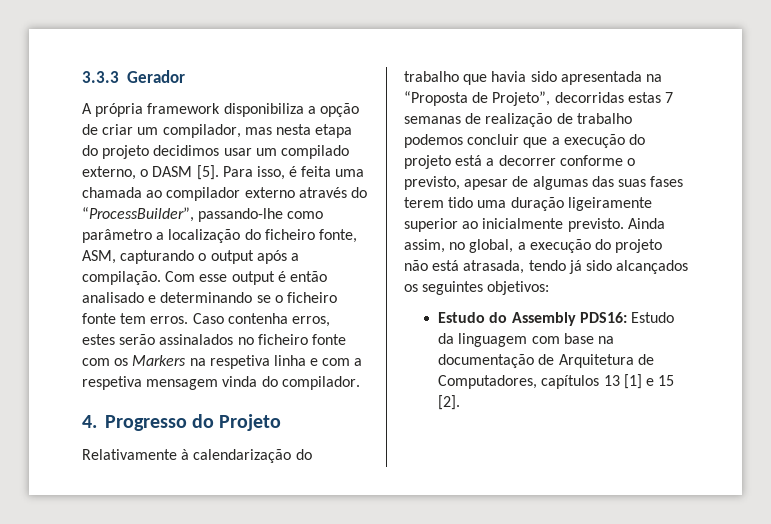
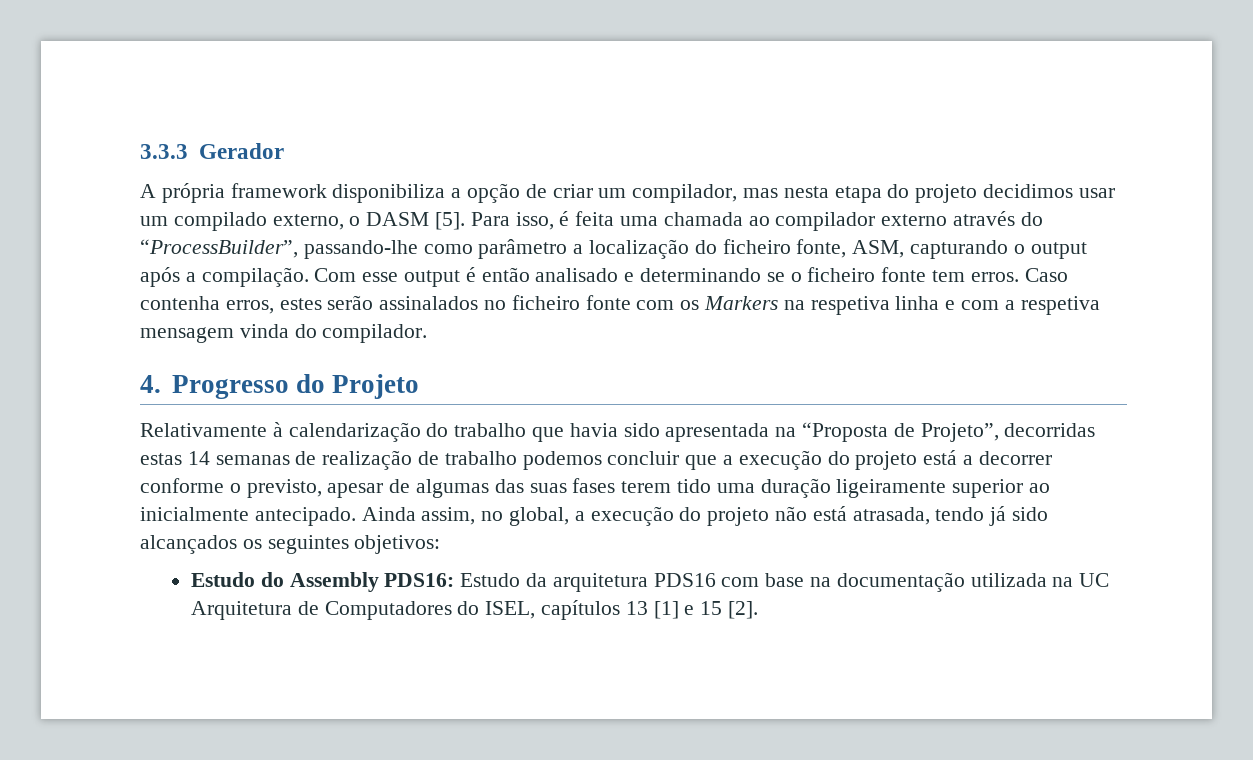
[664,92,673,103] 7 -> [187,451,210,465] 14
[567,218,624,232] previsto. -> [254,507,356,526] antecipado.
[458,333,528,347] linguagem -> [552,573,716,592] arquitetura PDS16
[538,354,654,368] [438,375,538,389] de Arquitetura de Computadores, -> [970,573,1110,587] [190,601,536,620] utilizada na UC Arquitetura de Computadores do ISEL,

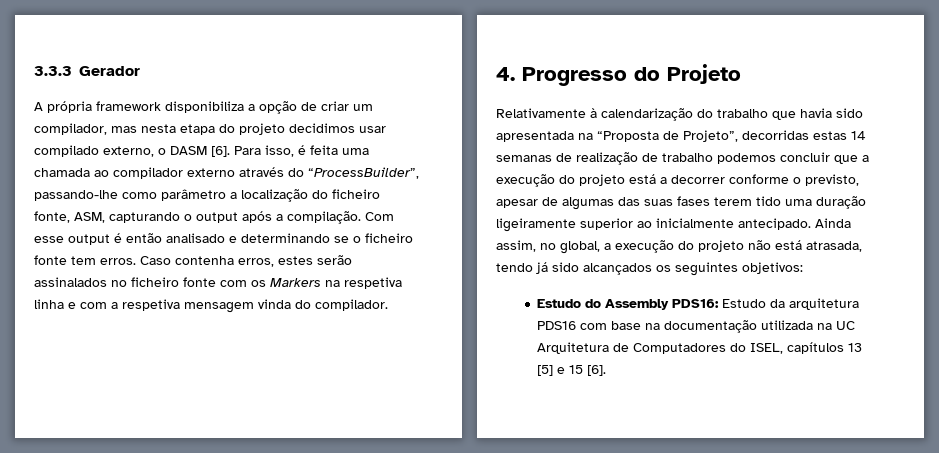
[140,216,168,226] um -> (386, 129) none
[435,212,466,230] [5]. -> [211,146,230,157] [6].
[653,601,679,619] [1] -> [537,365,554,376] [5]
[727,601,758,619] [2]. -> [587,365,607,376] [6].

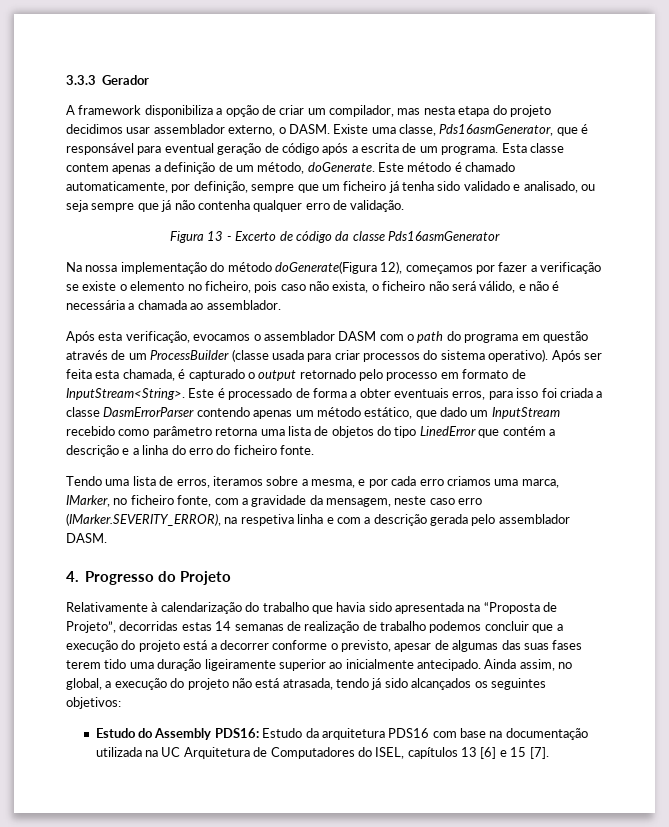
[47,101,92,113] própria -> (75, 110) none
[34,145,99,157] compilado -> [153,124,225,134] assemblador
[170,145,369,157] [34,167,419,179] [34,189,380,202] [34,211,394,224] [34,233,413,245] [34,255,352,267] [34,277,321,287] DASM [6]. Para isso, é feita uma chamada ao compilador externo através do “ProcessBuilder”, passando-lhe como parâmetro a localização do ficheiro fonte, ASM, capturando o output após a compilação. Com esse output é então analisado e determinando se o ficheiro fonte tem erros. Caso contenha erros, estes serão assinalados no ficheiro fonte com os Markers -> [288,124,589,136] [66,143,564,155] [66,162,516,174] [66,181,595,193] [66,200,405,212] [170,231,500,243] [66,261,602,274] [66,281,560,293] [66,300,281,310] [66,331,588,343] [66,349,602,362] [66,369,526,381] [66,388,603,400] [66,407,560,419] [66,426,555,438] [66,445,314,457] [66,476,559,488] [66,495,483,507] [66,513,221,526] DASM. Existe uma classe, Pds16asmGenerator, que é responsável para eventual geração de código após a escrita de um programa. Esta classe contem apenas a definição de um método, doGenerate. Este método é chamado automaticamente, por definição, sempre que um ficheiro já tenha sido validado e analisado, ou seja sempre que já não contenha qualquer erro de validação. // Figura 13 - Excerto de código da classe Pds16asmGenerator // Na nossa implementação do método doGenerate(Figura 12), começamos por fazer a verificação se existe o elemento no ficheiro, pois caso não exista, o ficheiro não será válido, e não é necessária a chamada ao assemblador. // Após esta verificação, evocamos o assemblador DASM com o path do programa em questão através de um ProcessBuilder (classe usada para criar processos do sistema operativo). Após ser feita esta chamada, é capturado o output retornado pelo processo em formato de InputStream<String>. Este é processado de forma a obter eventuais erros, para isso foi criada a classe DasmErrorParser contendo apenas um método estático, que dado um InputStream recebido como parâmetro retorna uma lista de objetos do tipo LinedError que contém a descrição e a linha do erro do ficheiro fonte. // Tendo uma lista de erros, iteramos sobre a mesma, e por cada erro criamos uma marca, IMarker, no ficheiro fonte, com a gravidade da mensagem, neste caso erro (IMarker.SEVERITY_ERROR),
[122,299,388,313] respetiva mensagem vinda do compilador. -> [373,514,570,526] [66,533,107,543] descrição gerada pelo assemblador DASM.
[537,365,554,376] [5] -> [480,747,497,759] [6]
[587,365,607,376] [6]. -> [529,747,549,759] [7].

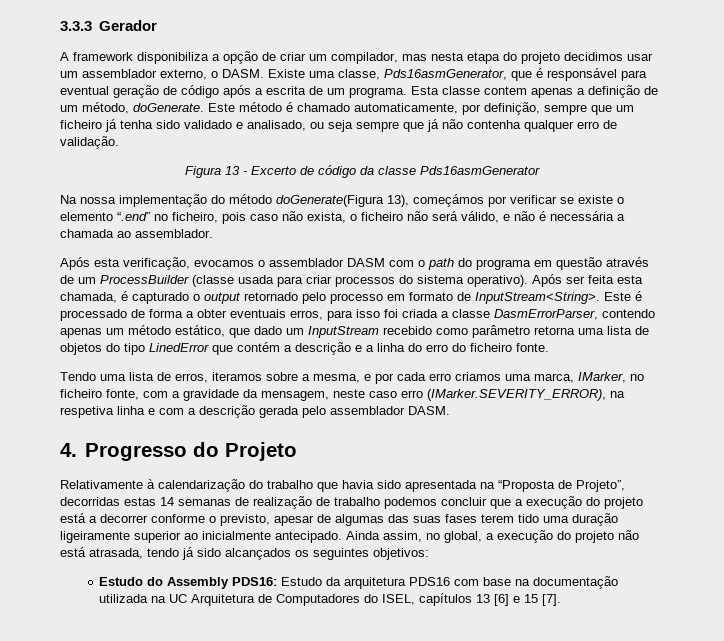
(151, 130) none -> [60,71,78,78] um
[380,261,602,274] 12), começamos por fazer a verificação -> [387,194,557,207] 13), começámos por verificar
(185, 286) none -> [117,212,150,221] “.end”
[103,407,195,417] DasmErrorParser -> [494,309,598,320] DasmErrorParser,

